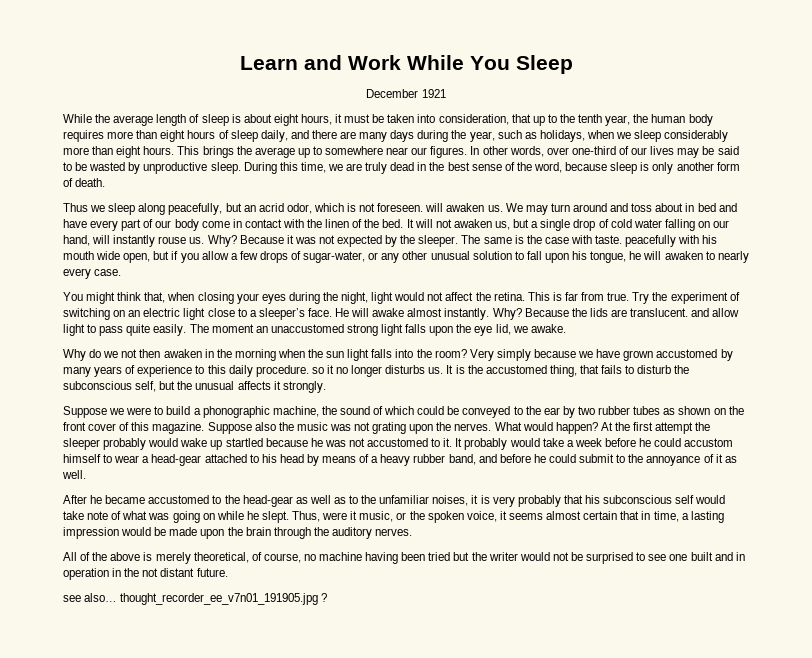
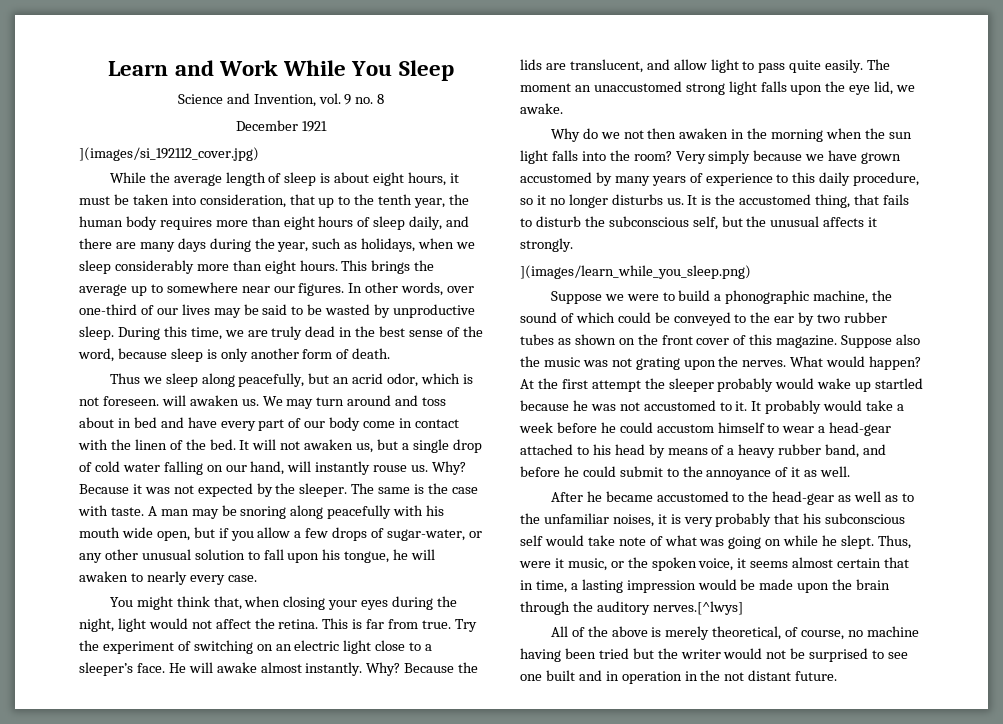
(573, 64) none -> [177,93,385,107] // Science and Invention, vol. 9 no. 8
(446, 93) none -> [79,147,259,161] // ](images/si_192112_cover.jpg)
(623, 239) none -> [147,505,324,519] A man may be snoring along
[630,308,689,317] translucent. -> [569,59,643,73] translucent,
[255,365,309,377] procedure. -> [853,172,920,186] procedure,
(326, 387) none -> [520,265,751,279] // ](images/learn_while_you_sleep.png)
[375,528,413,536] nerves. -> [652,601,743,615] nerves.[^lwys]
[63,593,328,605] // see also… thought_recorder_ee_v7n01_191905.jpg ? -> (838, 676) none

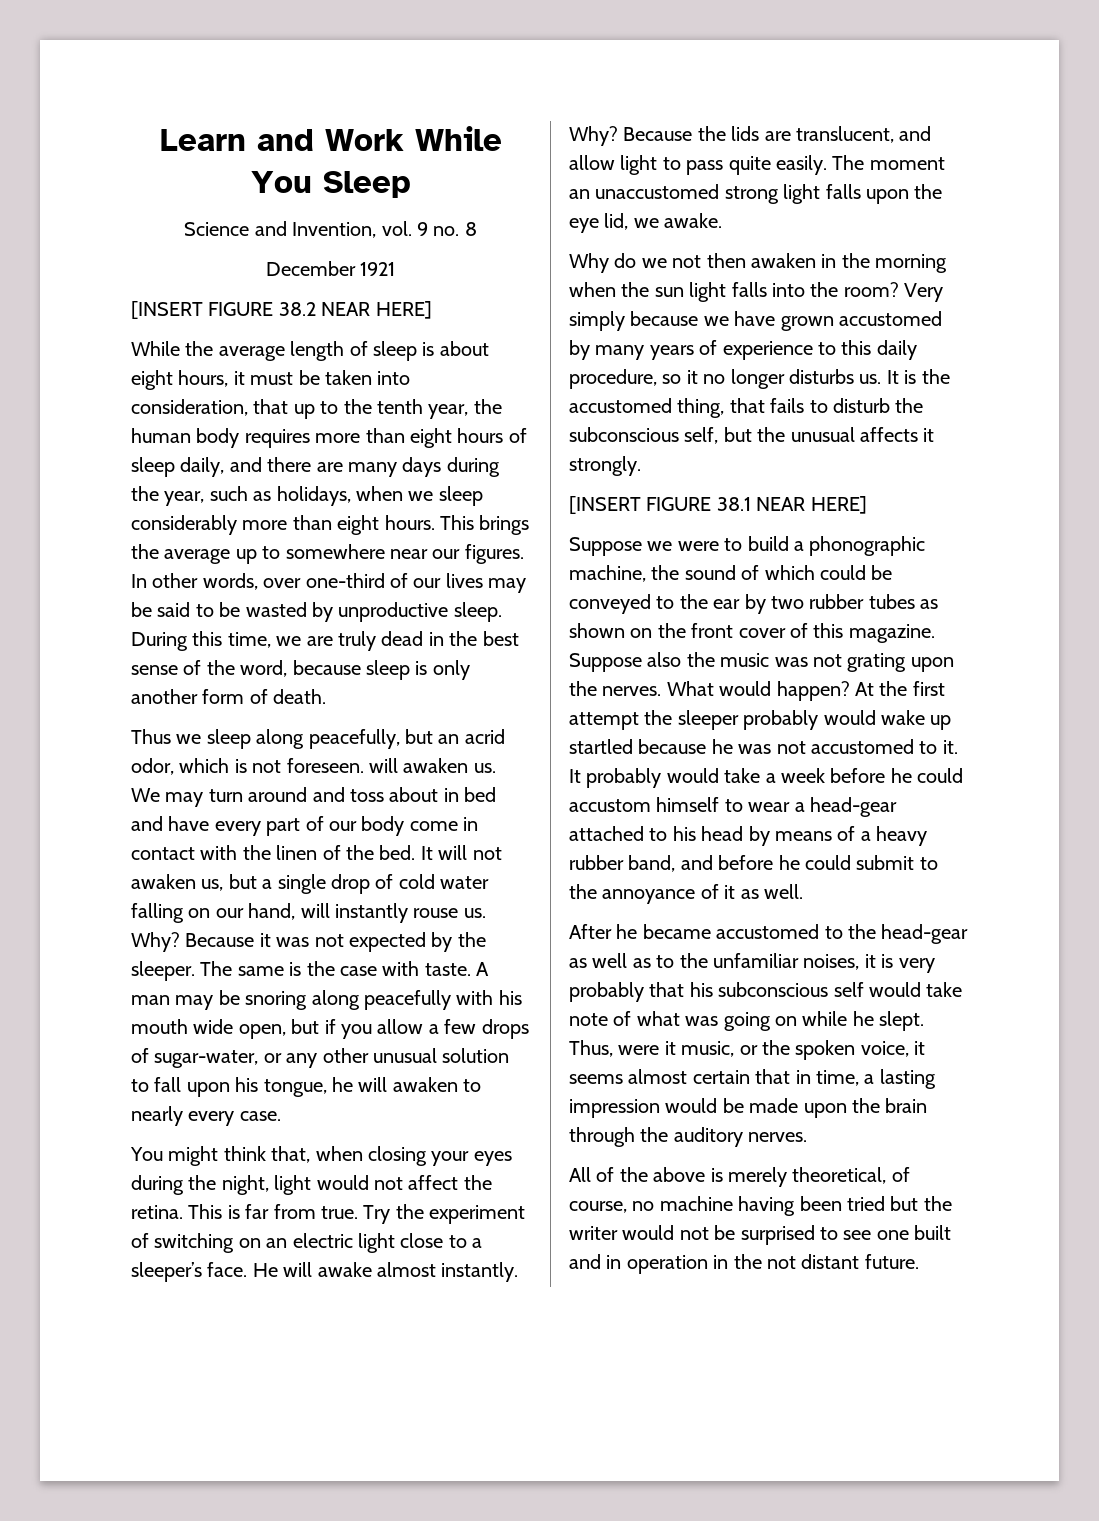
[79,147,259,161] ](images/si_192112_cover.jpg) -> [131,301,432,319] [INSERT FIGURE 38.2 NEAR HERE]
[520,265,751,279] ](images/learn_while_you_sleep.png) -> [569,496,867,514] [INSERT FIGURE 38.1 NEAR HERE]
[652,601,743,615] nerves.[^lwys] -> [748,1132,808,1142] nerves.

